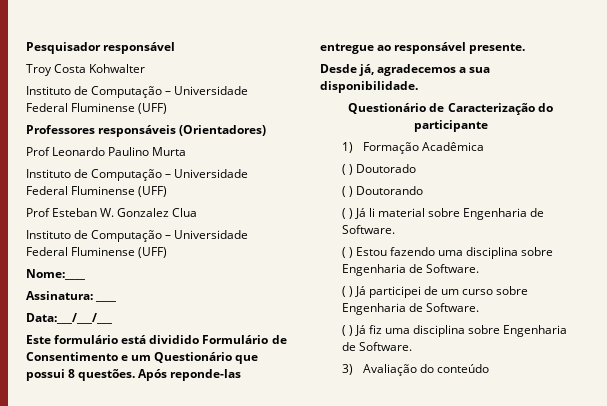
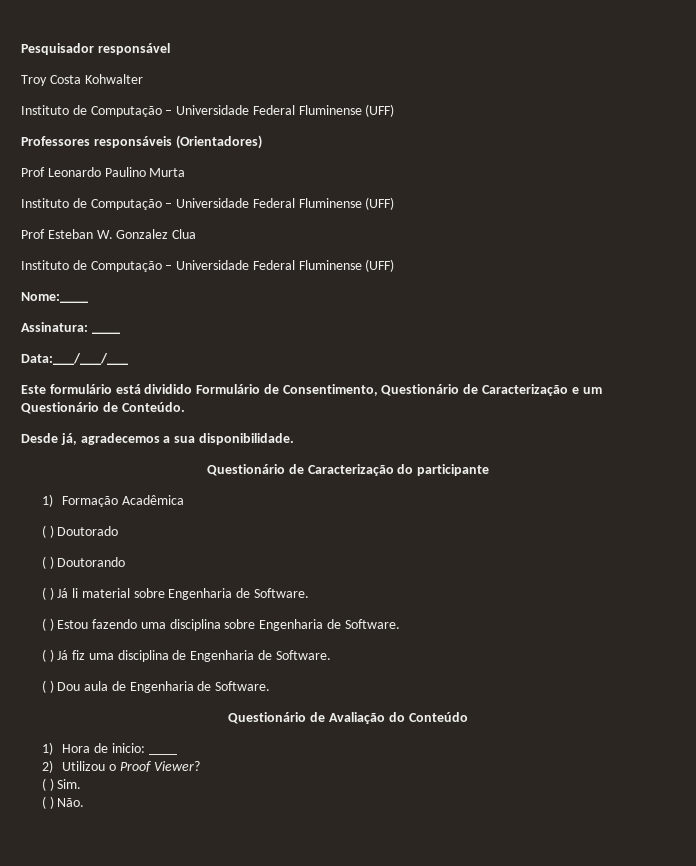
[26,352,259,364] [26,369,242,381] [320,42,526,54] Consentimento e um Questionário que possui 8 questões. Após reponde-las entregue ao responsável presente. -> [282,384,602,396] [21,402,185,414] Consentimento, Questionário de Caracterização e um Questionário de Conteúdo.
[368,286,529,298] [341,303,479,315] [341,325,568,337] [341,342,412,351] [341,364,490,376] participei de um curso sobre Engenharia de Software. // ( ) Já fiz uma disciplina sobre Engenharia de Software. // 3) Avaliação do conteúdo -> [72,650,331,662] [41,680,271,693] [228,712,468,724] [41,742,145,755] [148,753,177,755] [41,760,200,773] [41,778,82,791] [41,796,85,809] fiz uma disciplina de Engenharia de Software. // ( ) Dou aula de Engenharia de Software. // Questionário de Avaliação do Conteúdo // 1) Hora de inicio: ____ // 2) Utilizou o Proof Viewer? // ( ) Sim. // ( ) Não.

